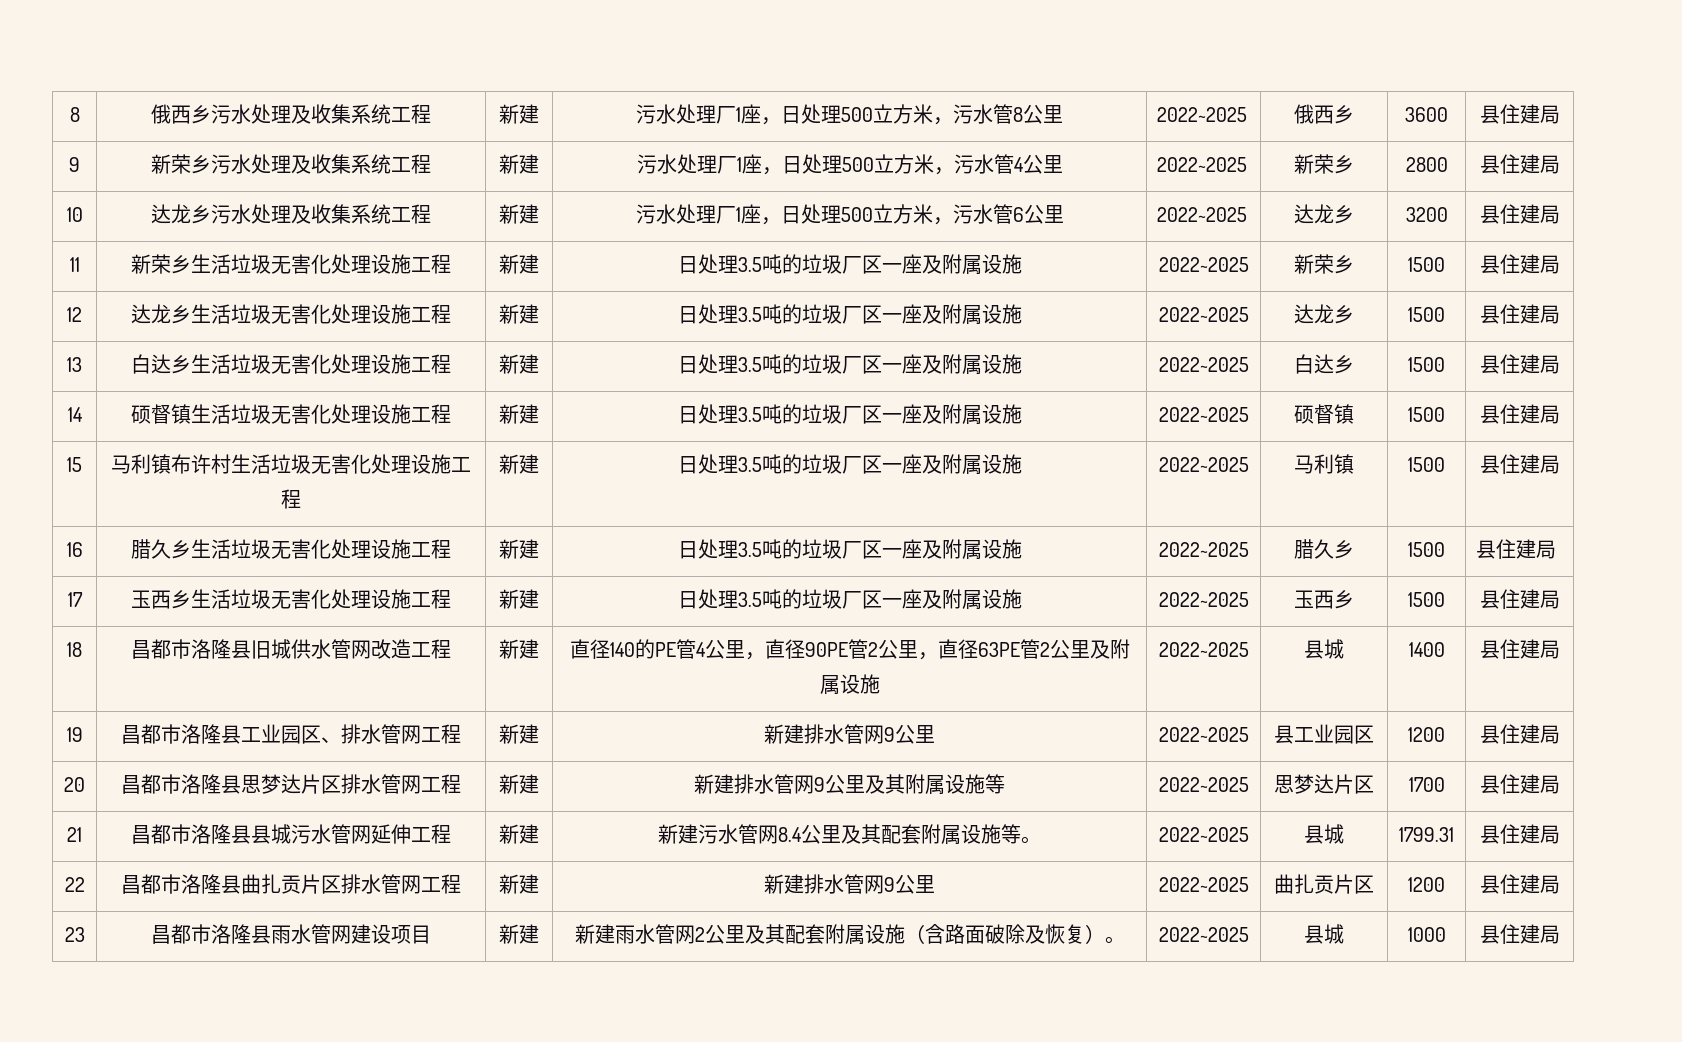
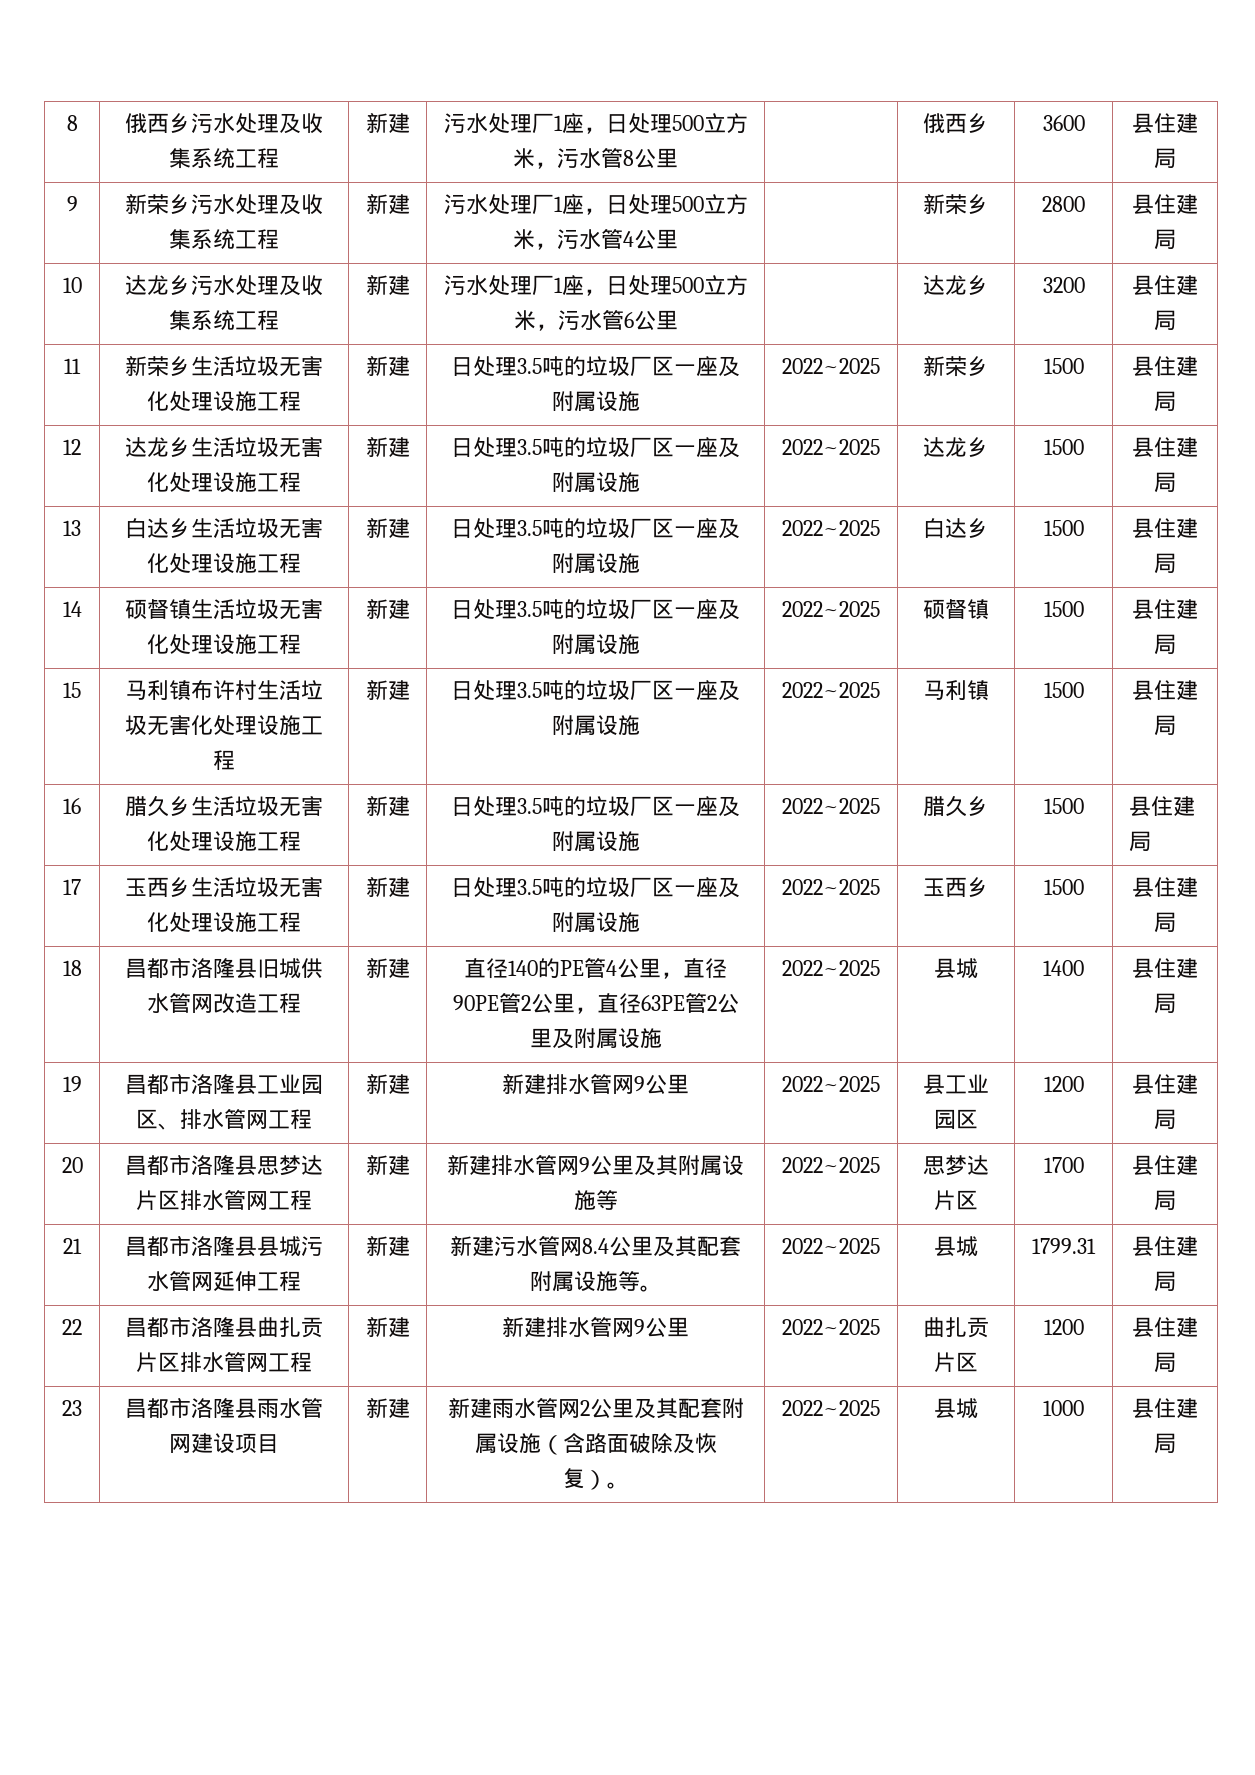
[1157,107,1248,122] 2022~2025 -> (678, 158) none
[1157,157,1248,172] 2022~2025 -> (678, 239) none
[1157,207,1248,222] 2022~2025 -> (678, 320) none

